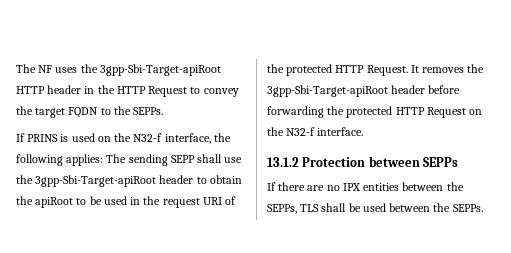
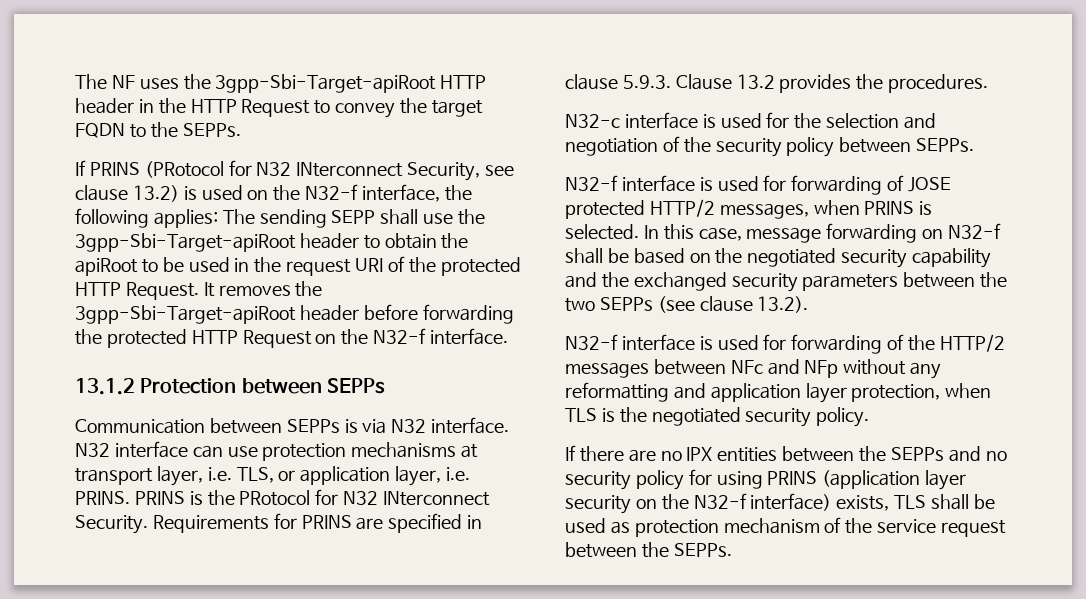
(59, 138) none -> [144,160,515,181] [75,185,179,202] (PRotocol for N32 INterconnect Security, see clause 13.2)
(459, 162) none -> [75,417,510,434] [75,441,479,461] [75,466,471,486] [75,489,491,506] [75,513,483,534] [565,74,989,93] [565,112,937,129] [565,136,975,157] [565,175,952,195] [565,199,933,219] [565,223,1002,243] [565,248,992,268] [565,272,1008,292] [565,296,809,313] [565,334,1005,354] [565,359,942,379] [565,382,992,403] [565,407,870,427] // Communication between SEPPs is via N32 interface. N32 interface can use protection mechanisms at transport layer, i.e. TLS, or application layer, i.e. PRINS. PRINS is the PRotocol for N32 INterconnect Security. Requirements for PRINS are specified in clause 5.9.3. Clause 13.2 provides the procedures. // N32-c interface is used for the selection and negotiation of the security policy between SEPPs. // N32-f interface is used for forwarding of JOSE protected HTTP/2 messages, when PRINS is selected. In this case, message forwarding on N32-f shall be based on the negotiated security capability and the exchanged security parameters between the two SEPPs (see clause 13.2). // N32-f interface is used for forwarding of the HTTP/2 messages between NFc and NFp without any reformatting and application layer protection, when TLS is the negotiated security policy.
[267,203,386,214] SEPPs, TLS shall be used -> [890,446,1007,462] [565,469,967,490] [565,493,995,514] [565,517,1006,537] SEPPs and no security policy for using PRINS (application layer security on the N32-f interface) exists, TLS shall be used as protection mechanism of the service request

